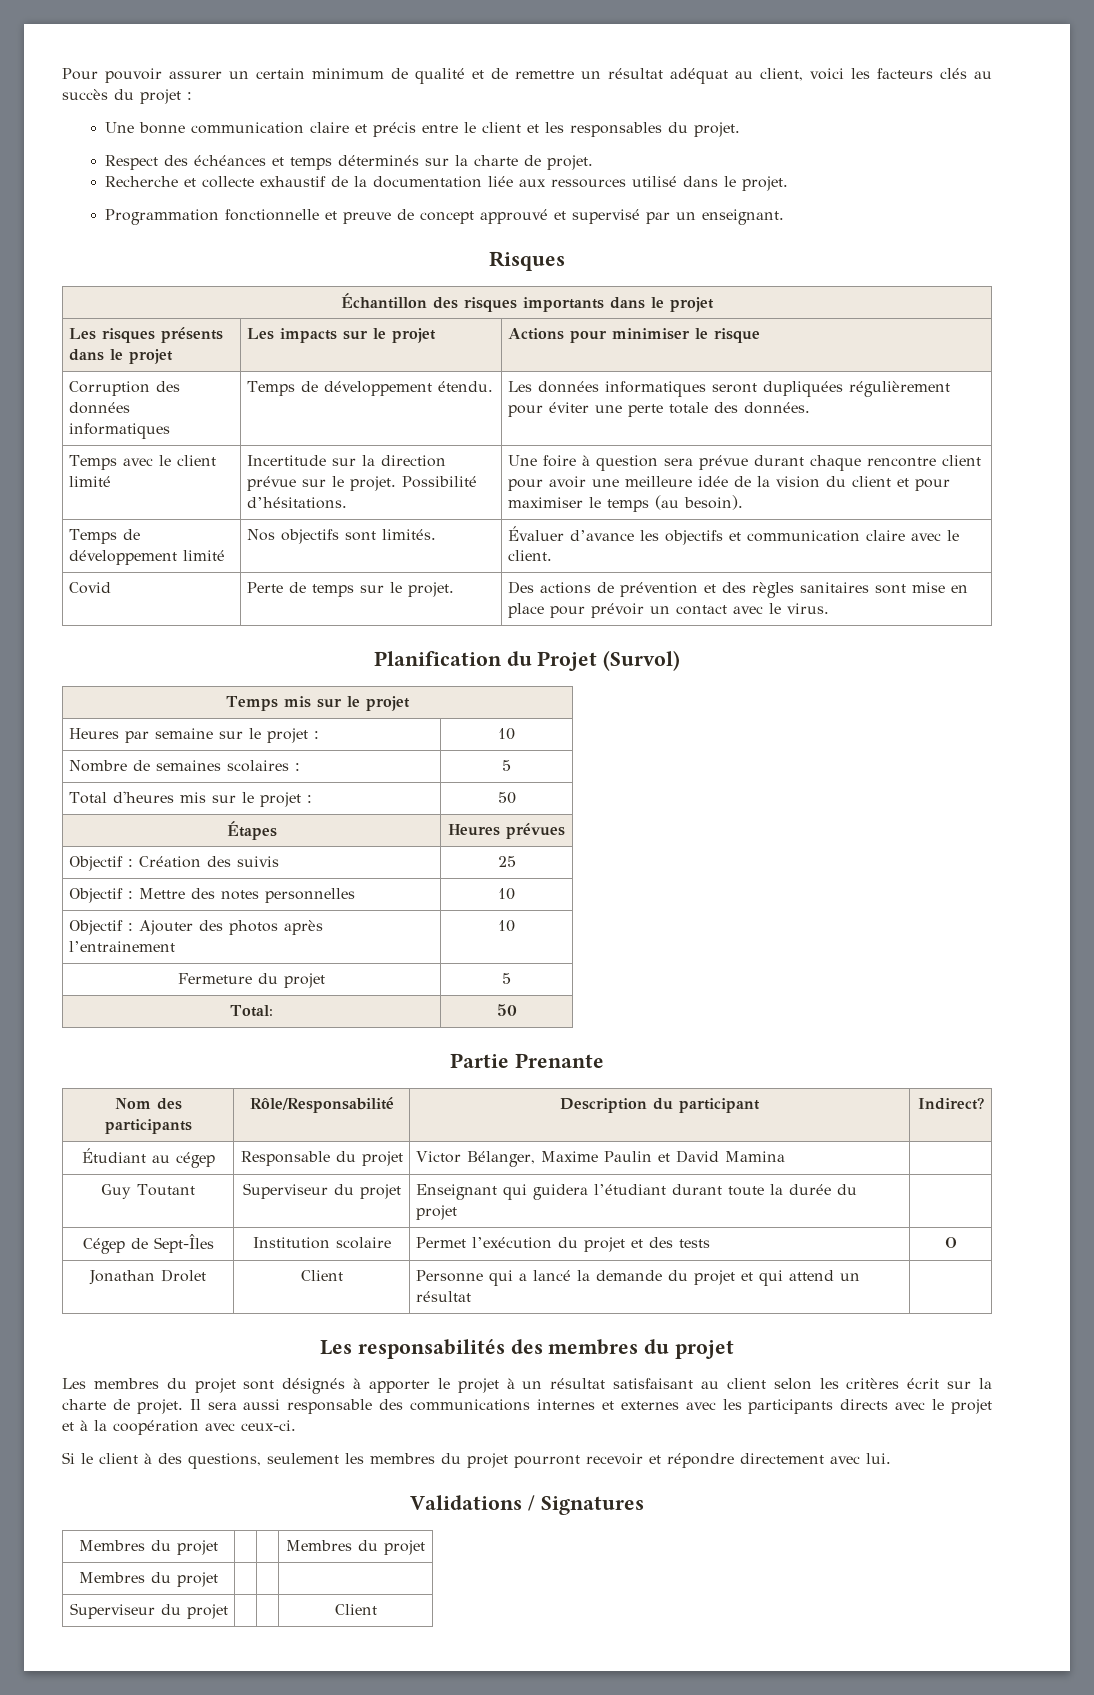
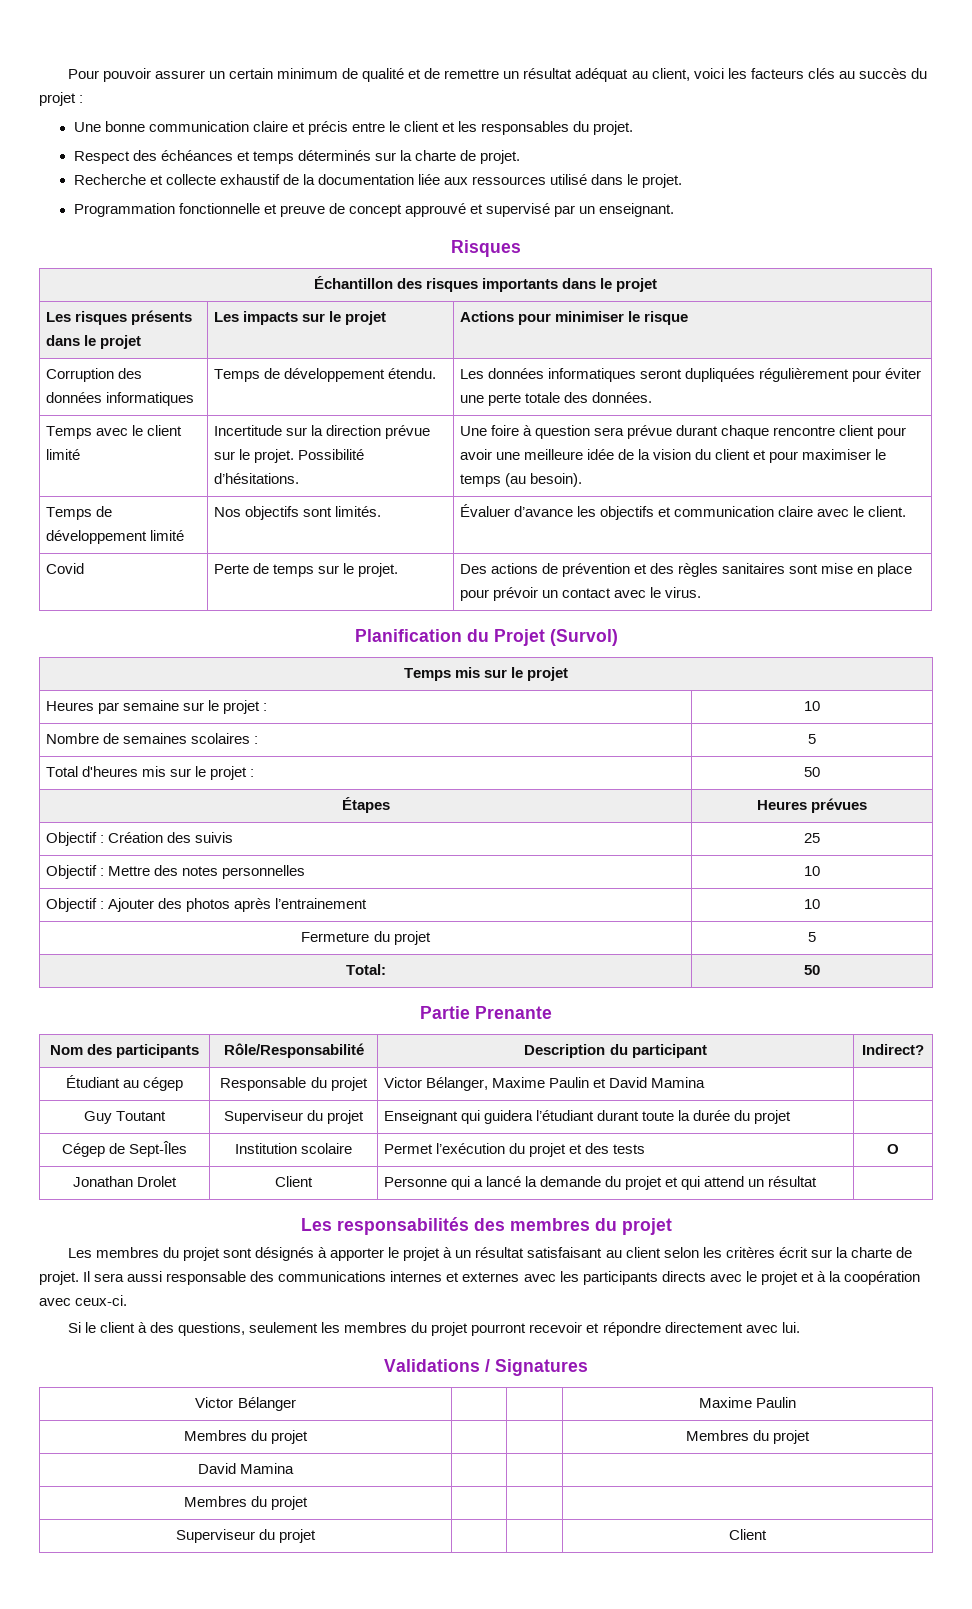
(644, 1505) none -> [195,1397,296,1411] [698,1397,797,1408] // Victor Bélanger | | | Maxime Paulin
(425, 1547) none -> [197,1463,295,1474] // David Mamina | | |

